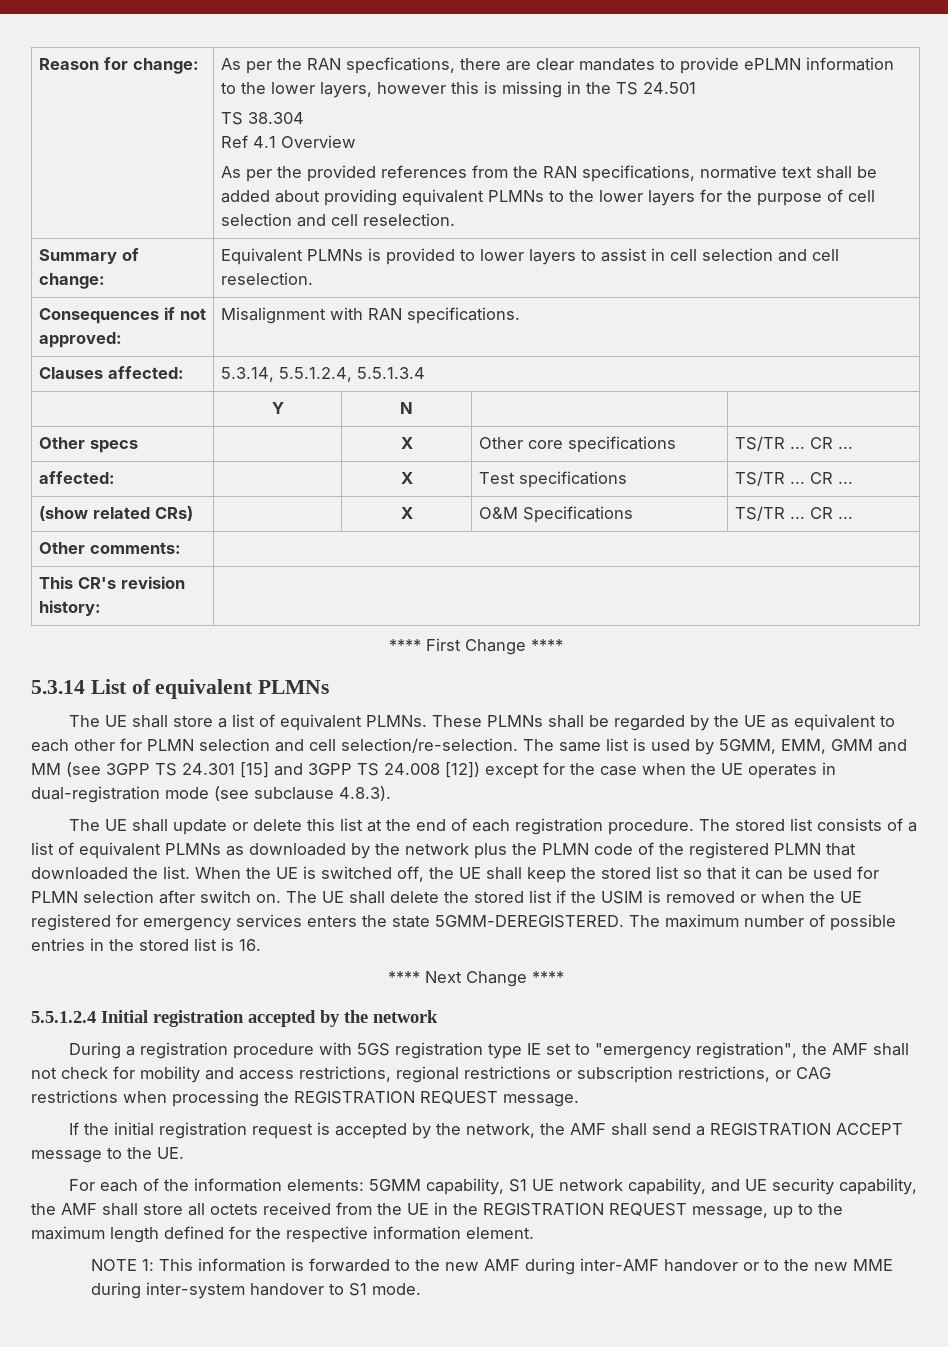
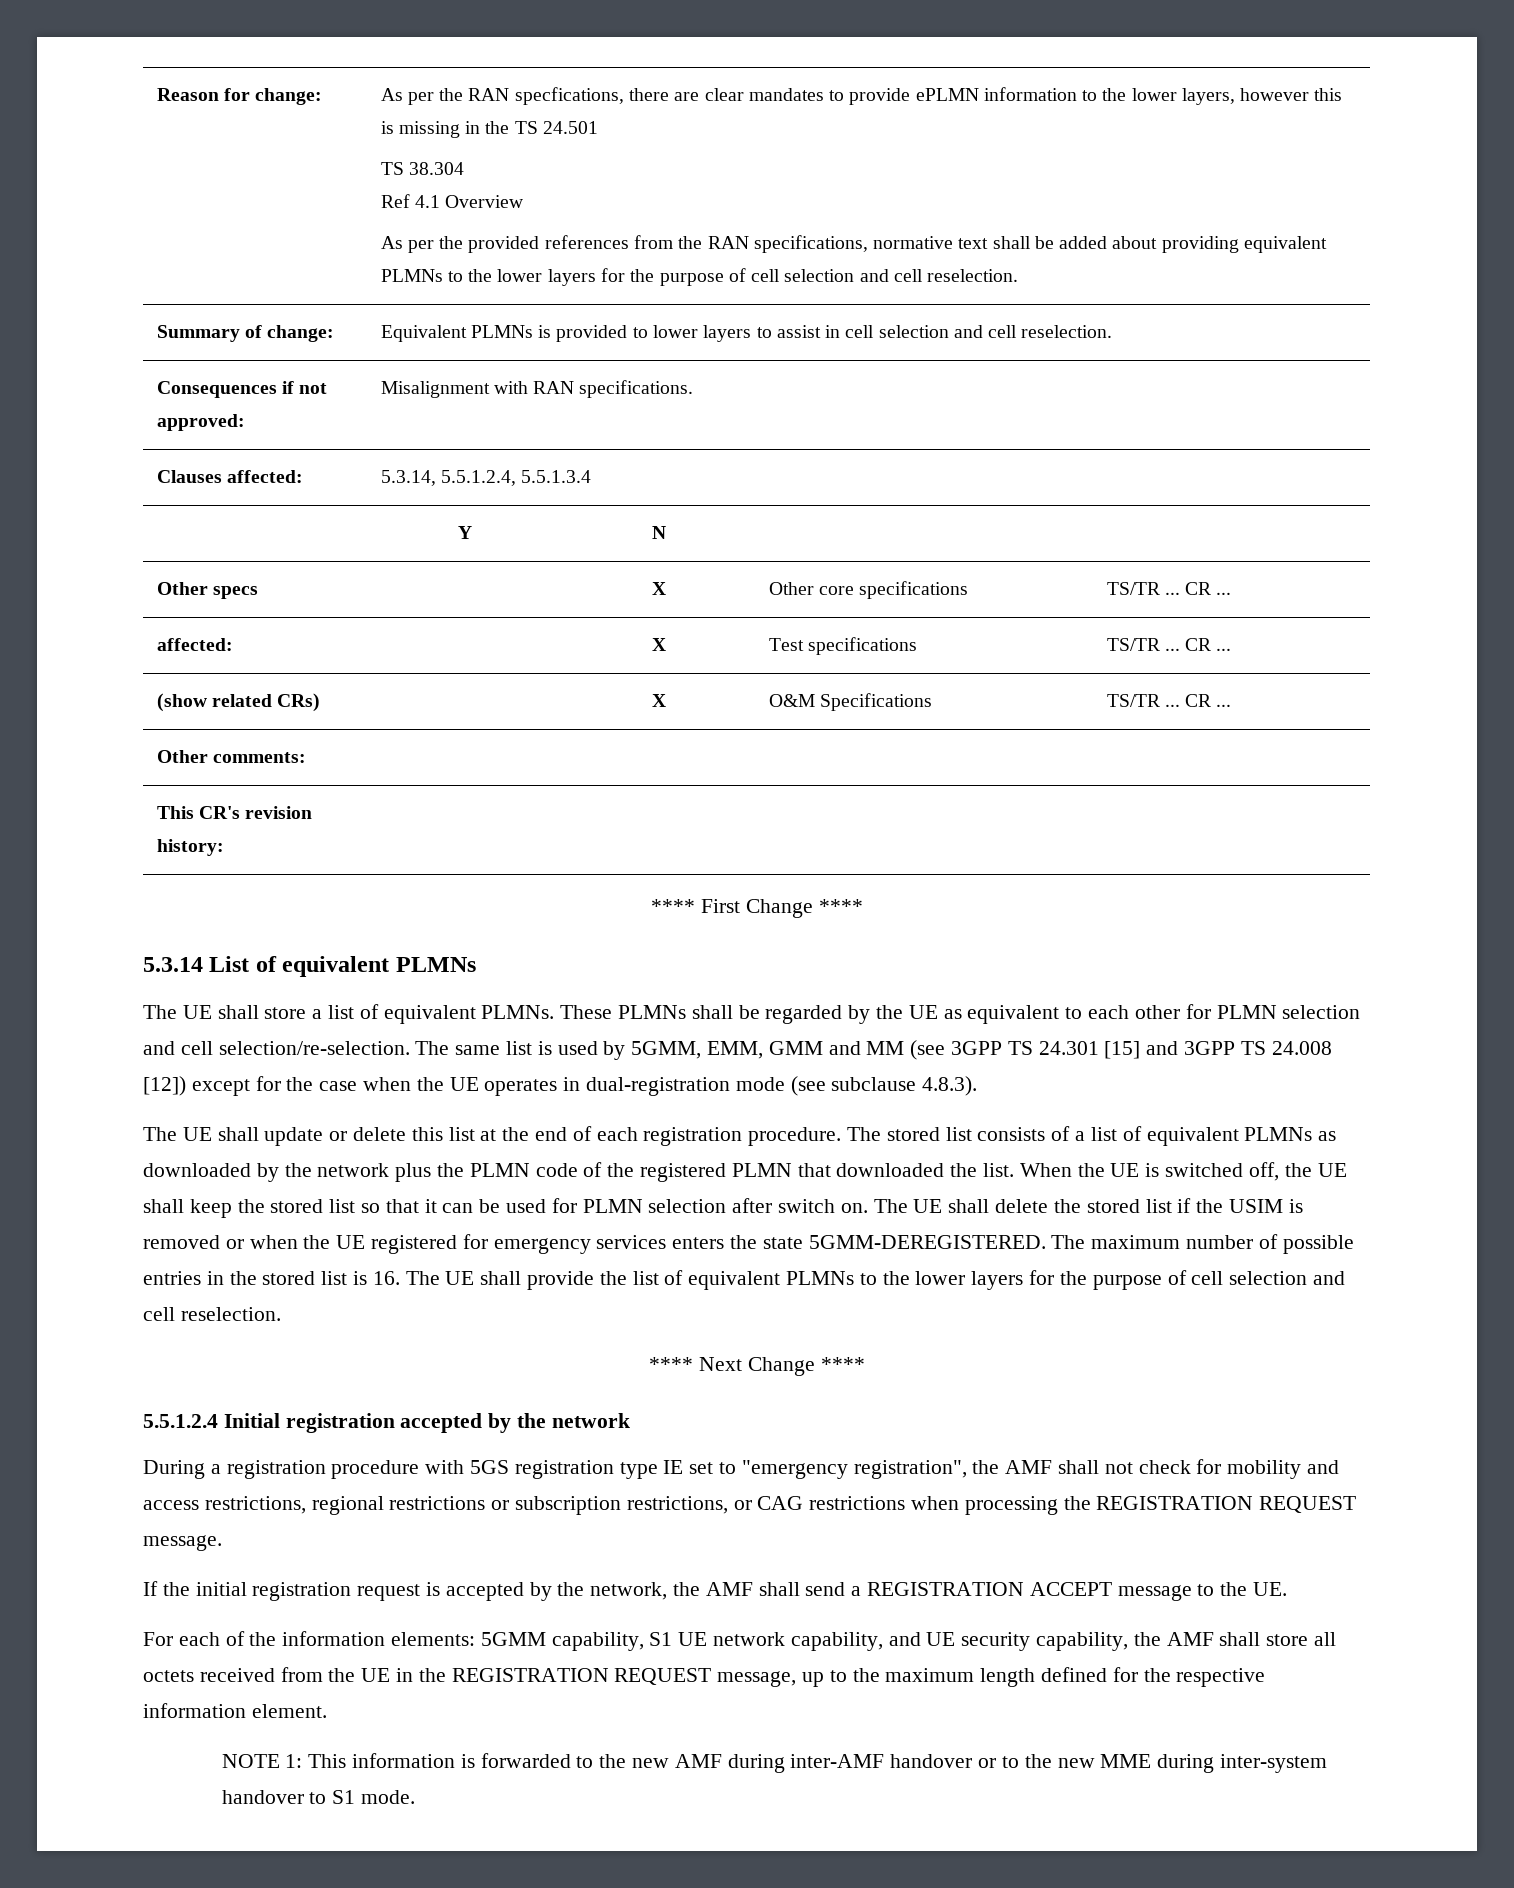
(261, 945) none -> [405,1270,1345,1290] [143,1307,281,1321] The UE shall provide the list of equivalent PLMNs to the lower layers for the purpose of cell selection and cell reselection.

